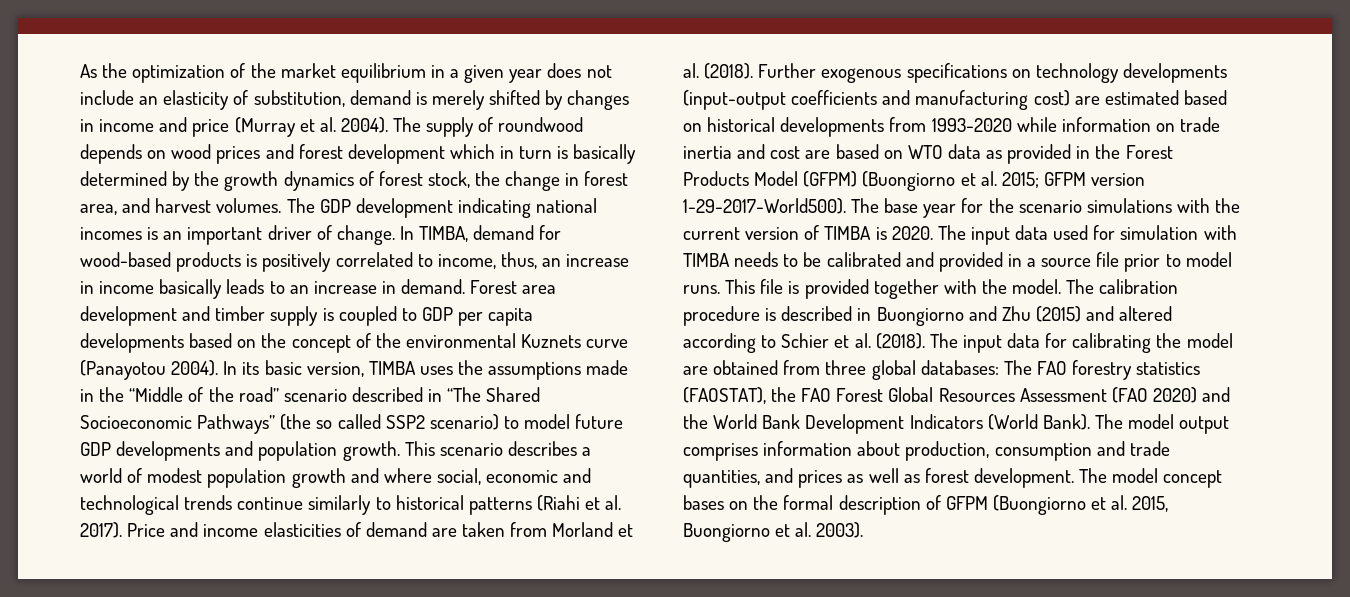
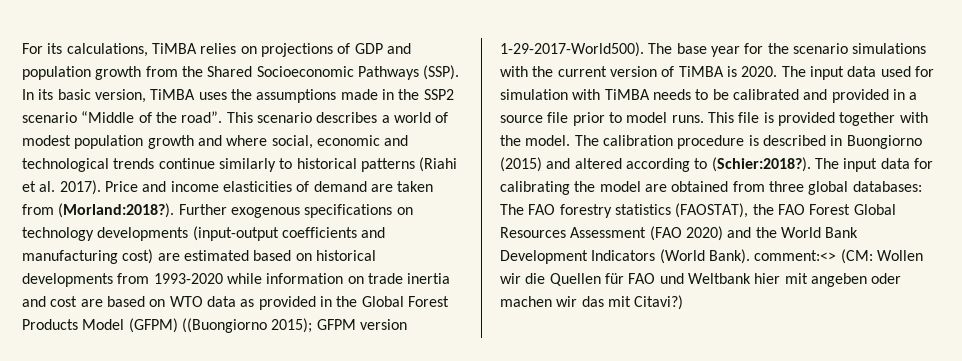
[80,63,612,83] [80,90,630,110] [80,117,584,137] [80,144,637,164] [80,171,629,191] [80,198,598,218] [80,225,562,245] [80,252,630,272] [80,279,557,299] [80,306,534,326] [80,333,629,353] [80,360,219,380] As the optimization of the market equilibrium in a given year does not include an elasticity of substitution, demand is merely shifted by changes in income and price (Murray et al. 2004). The supply of roundwood depends on wood prices and forest development which in turn is basically determined by the growth dynamics of forest stock, the change in forest area, and harvest volumes. The GDP development indicating national incomes is an important driver of change. In TIMBA, demand for wood-based products is positively correlated to income, thus, an increase in income basically leads to an increase in demand. Forest area development and timber supply is coupled to GDP per capita developments based on the concept of the environmental Kuznets curve (Panayotou 2004). -> [22,43,411,57] [22,65,460,80] For its calculations, TiMBA relies on projections of GDP and population growth from the Shared Socioeconomic Pathways (SSP).
[368,361,416,375] TIMBA -> [150,89,196,100] TiMBA
(125, 394) none -> [423,89,454,100] [22,112,77,123] SSP2 scenario
[238,387,541,402] [80,414,624,434] [80,441,400,461] road” scenario described in “The Shared Socioeconomic Pathways” (the so called SSP2 scenario) to model future GDP developments and population growth. -> [181,111,223,123] road”.
[552,522,634,537] [683,63,754,79] Morland et al. (2018). -> [58,203,175,218] (Morland:2018?).
(1121, 151) none -> [361,296,404,307] Global
[862,171,1039,191] (Buongiorno et al. 2015; -> [181,318,313,333] ((Buongiorno 2015);
[824,226,872,240] TIMBA -> [678,66,724,77] TiMBA
[683,253,730,267] TIMBA -> [604,89,650,100] TiMBA
[968,306,1031,321] and Zhu -> (922, 142) none
[781,333,925,349] Schier et al. (2018). -> [711,157,811,172] (Schier:2018?).
[1094,414,1230,434] [683,441,1170,461] [683,468,1223,488] [683,495,1169,515] [683,522,864,542] The model output comprises information about production, consumption and trade quantities, and prices as well as forest development. The model concept bases on the formal description of GFPM (Buongiorno et al. 2015, Buongiorno et al. 2003). -> [754,249,923,264] [500,273,902,287] [500,295,684,310] comment:<> (CM: Wollen wir die Quellen für FAO und Weltbank hier mit angeben oder machen wir das mit Citavi?)

